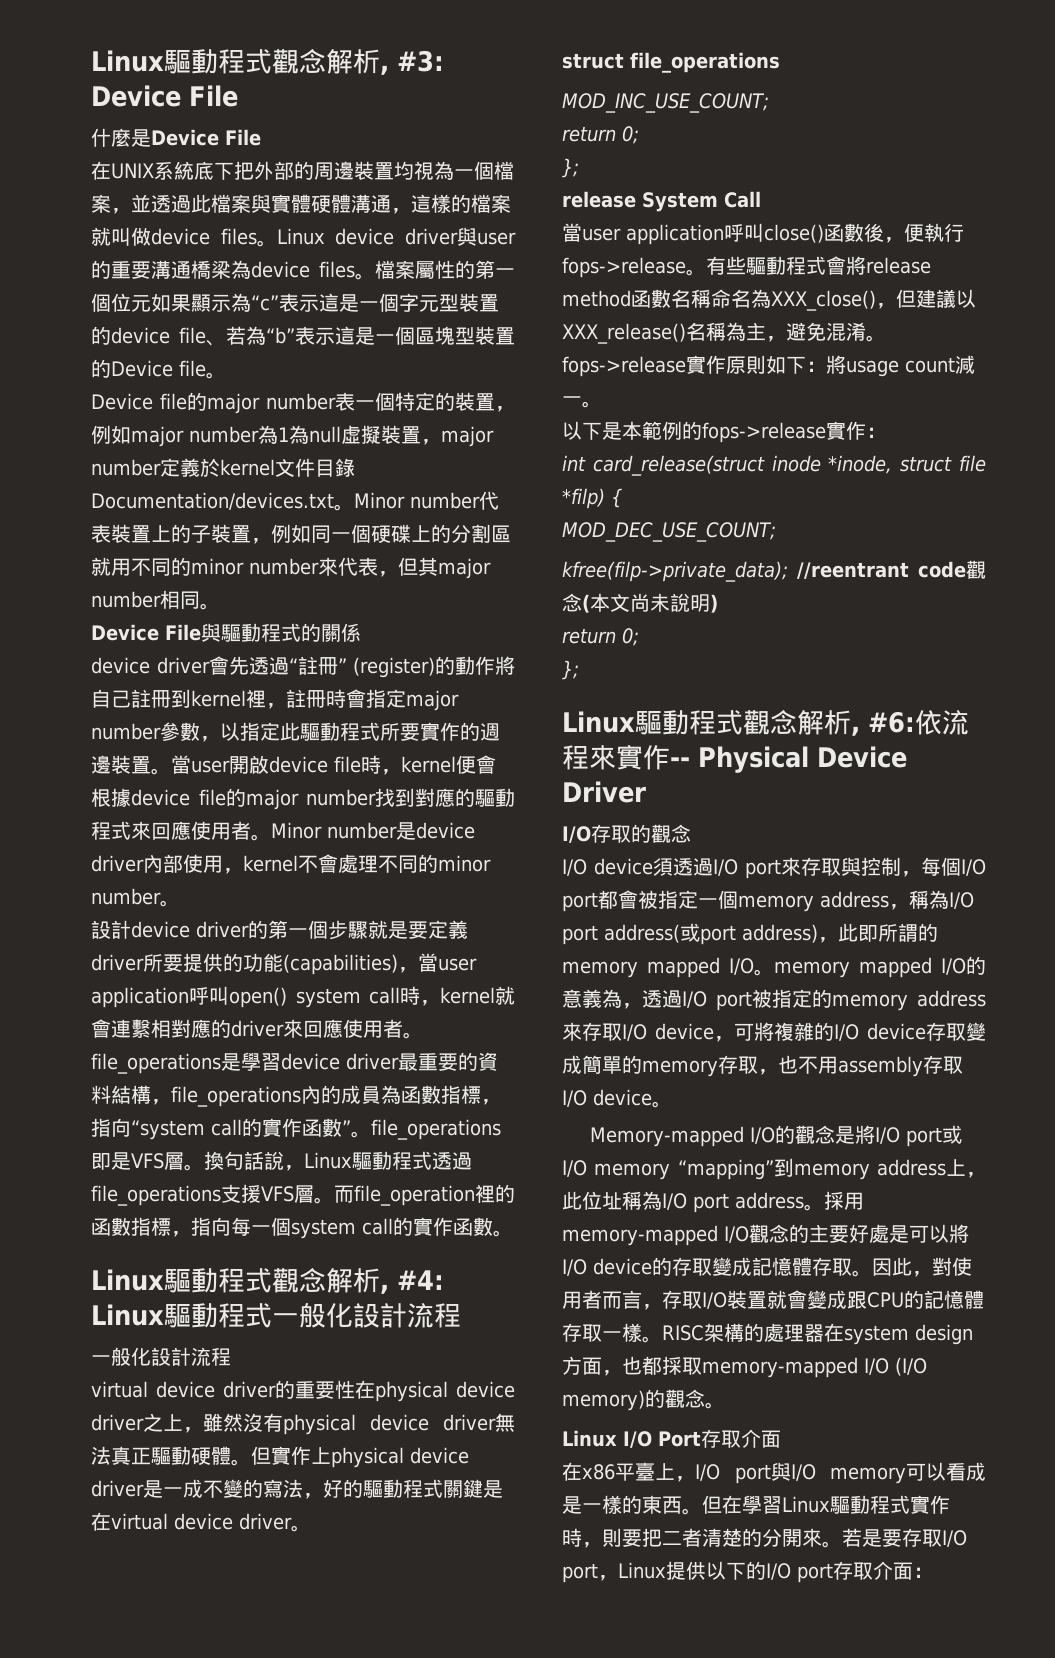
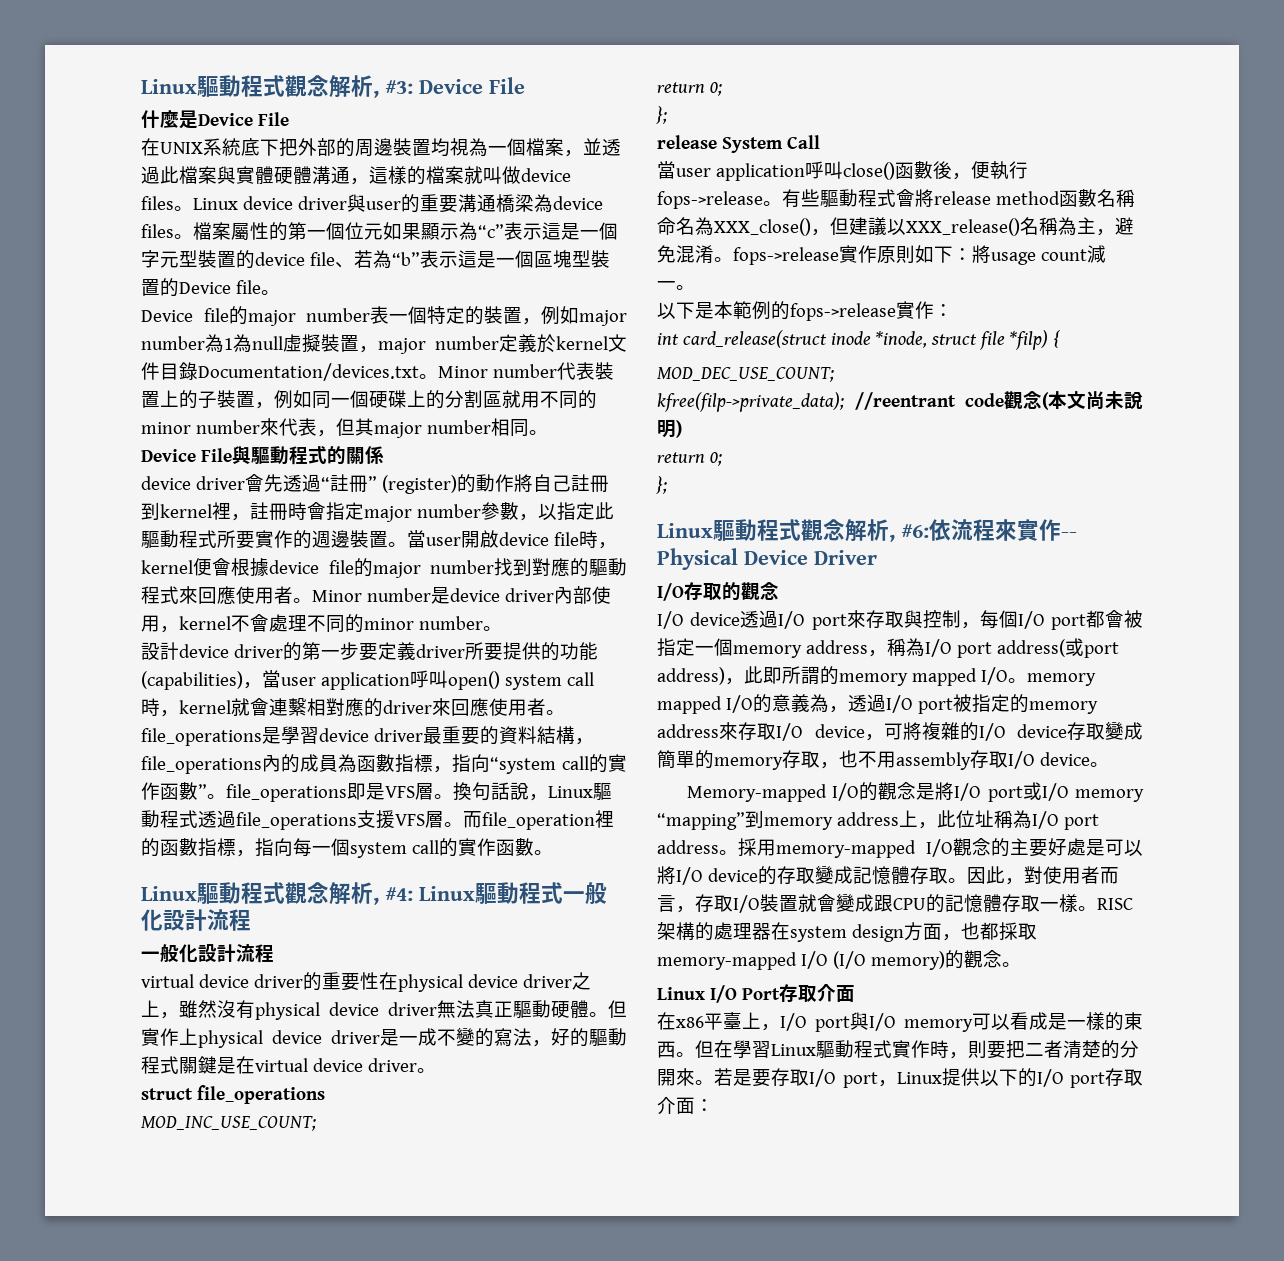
[308,920,408,940] 個步驟就是 -> [339,642,359,660] 步
[653,858,673,876] 須 -> (741, 619) none

